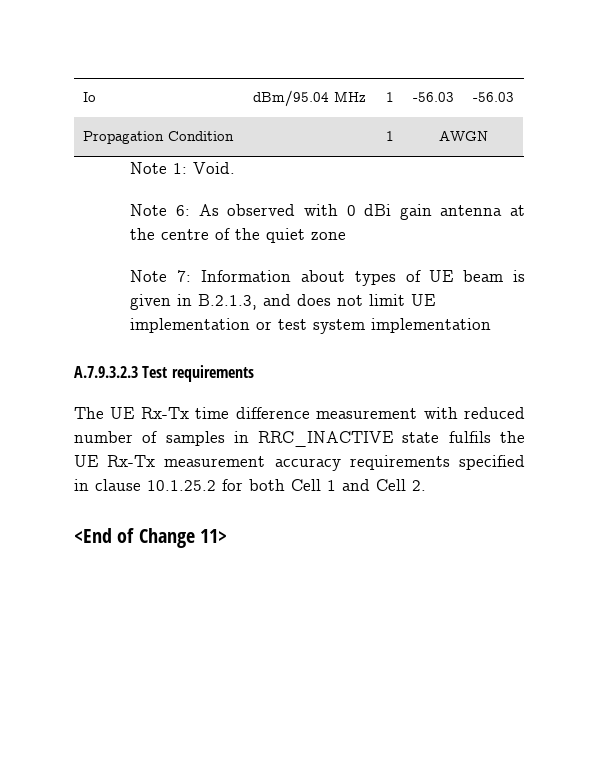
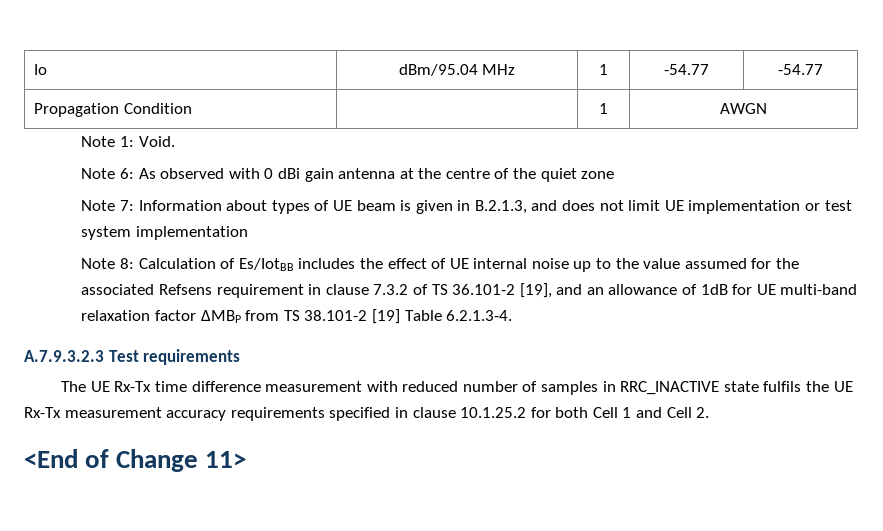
[413,92,454,102] [473,92,514,102] -56.03 | -56.03 -> [664,64,709,75] [778,64,823,75] -54.77 | -54.77
(492, 325) none -> [81,258,799,272] [81,283,858,298] [81,309,513,324] // Note 8: Calculation of Es/IotBB includes the effect of UE internal noise up to the value assumed for the associated Refsens requirement in clause 7.3.2 of TS 36.101-2 [19], and an allowance of 1dB for UE multi-band relaxation factor ΔMBP from TS 38.101-2 [19] Table 6.2.1.3-4.

